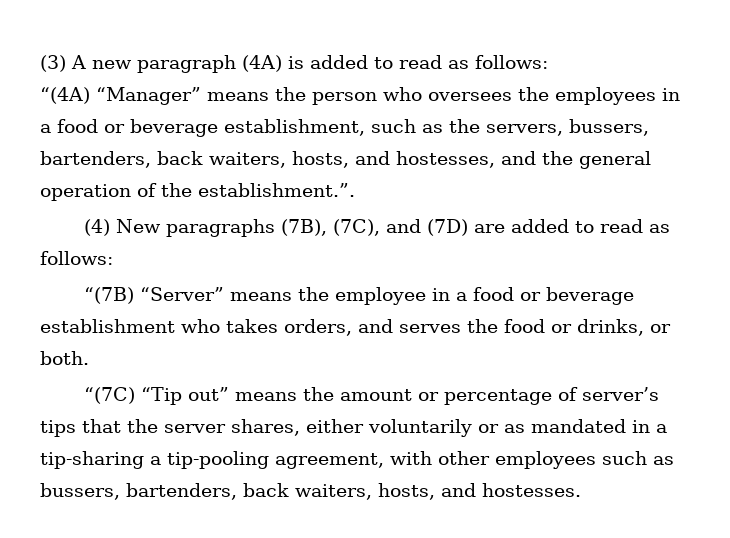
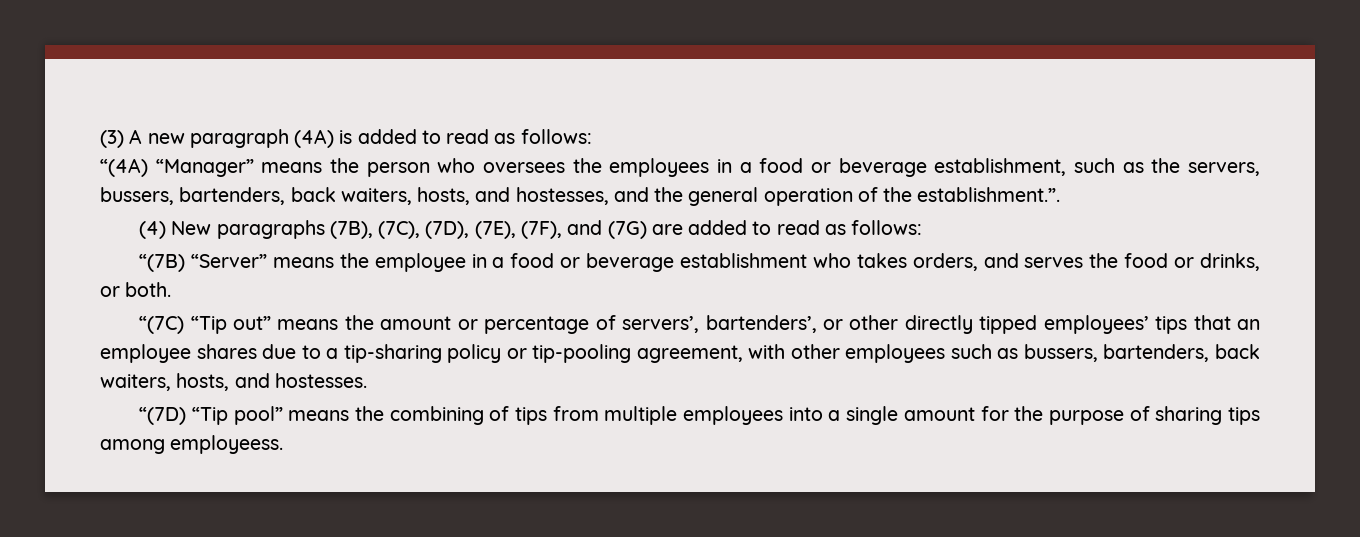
[385,219,468,236] and (7D) -> [425,220,647,239] (7D), (7E), (7F), and (7G)
[581,387,659,401] [40,419,667,437] [40,451,161,469] server’s tips that the server shares, either voluntarily or as mandated in a tip-sharing a -> [622,315,1261,334] [100,344,527,363] servers’, bartenders’, or other directly tipped employees’ tips that an employee shares due to a tip-sharing policy or
(581, 490) none -> [139,406,1260,425] [100,435,284,454] // “(7D) “Tip pool” means the combining of tips from multiple employees into a single amount for the purpose of sharing tips among employeess.

